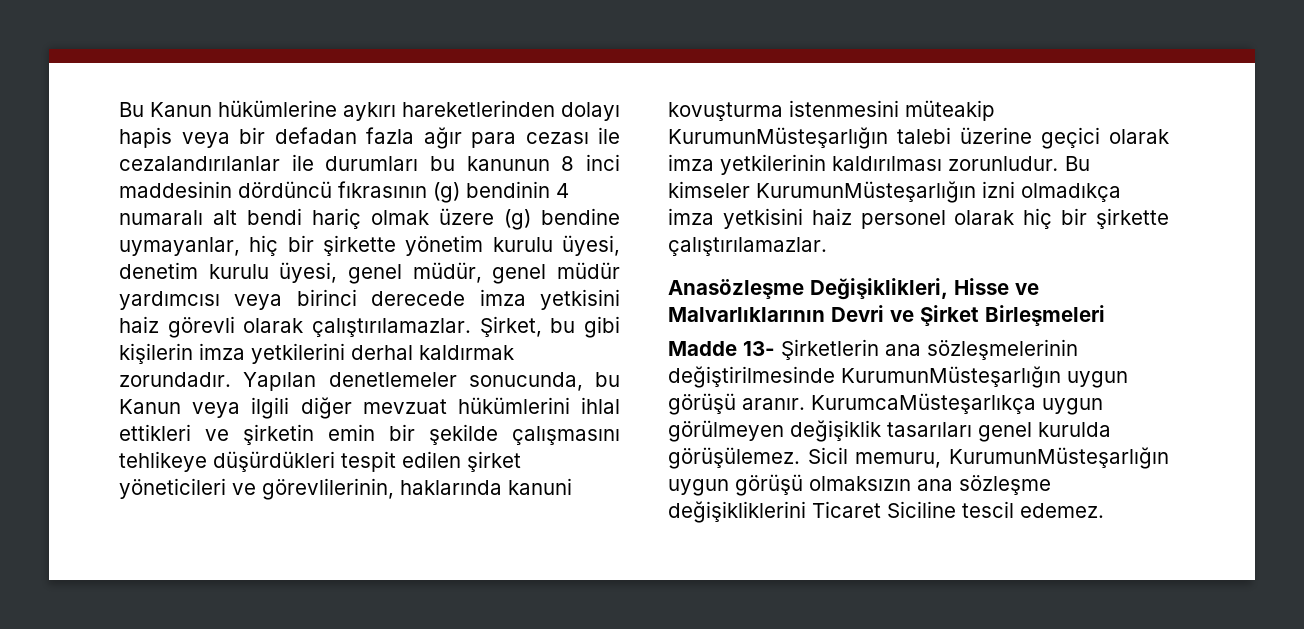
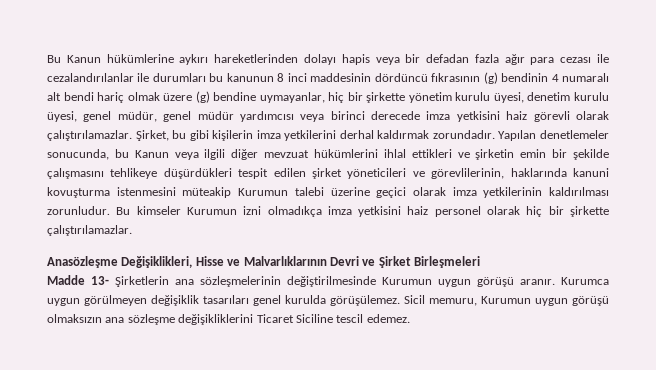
[668,127,888,149] KurumunMüsteşarlığın -> [238,188,289,196] Kurumun
[756,181,976,203] KurumunMüsteşarlığın -> [186,207,237,215] Kurumun
[841,366,1061,388] KurumunMüsteşarlığın -> [382,277,432,285] Kurumun
[811,393,1036,414] KurumcaMüsteşarlıkça -> [561,277,609,285] Kurumca
[949,447,1169,469] KurumunMüsteşarlığın -> [481,296,531,304] Kurumun

